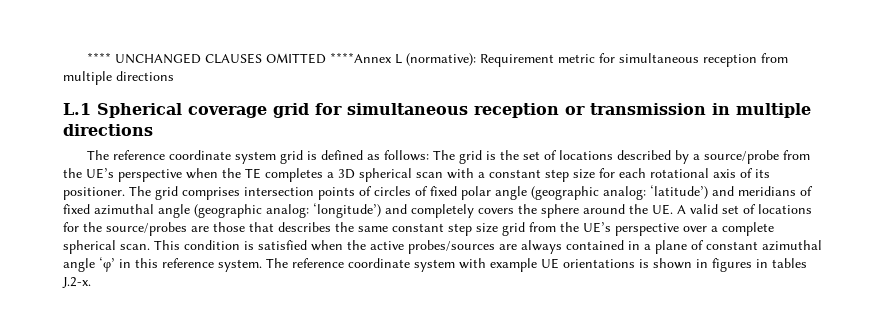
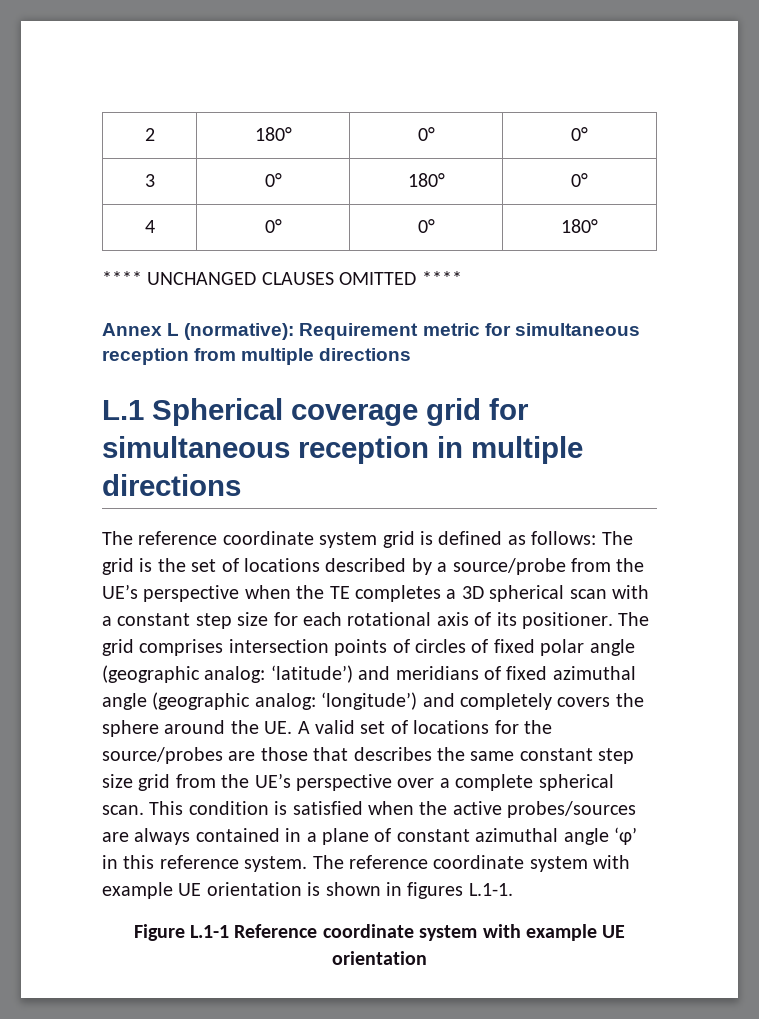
(86, 57) none -> [144,128,155,141] [254,127,292,141] [417,127,435,141] [571,127,588,141] [144,174,155,187] [264,173,282,187] [407,173,445,187] [571,173,588,187] [144,220,155,233] [264,219,282,233] [417,219,435,233] [561,219,598,233] 2 | 180° | 0° | 0° // 3 | 0° | 180° | 0° // 4 | 0° | 0° | 180° //
[329,52,392,63] ****Annex -> [421,271,462,285] [102,323,162,336] **** // Annex
[565,103,706,115] or transmission -> (429, 450) none
[563,259,635,268] orientations -> [206,882,302,896] orientation
[756,258,807,268] [62,277,91,288] in tables J.2-x. -> [468,883,513,896] [133,924,626,941] [332,951,427,965] L.1-1. // Figure L.1-1 Reference coordinate system with example UE orientation

